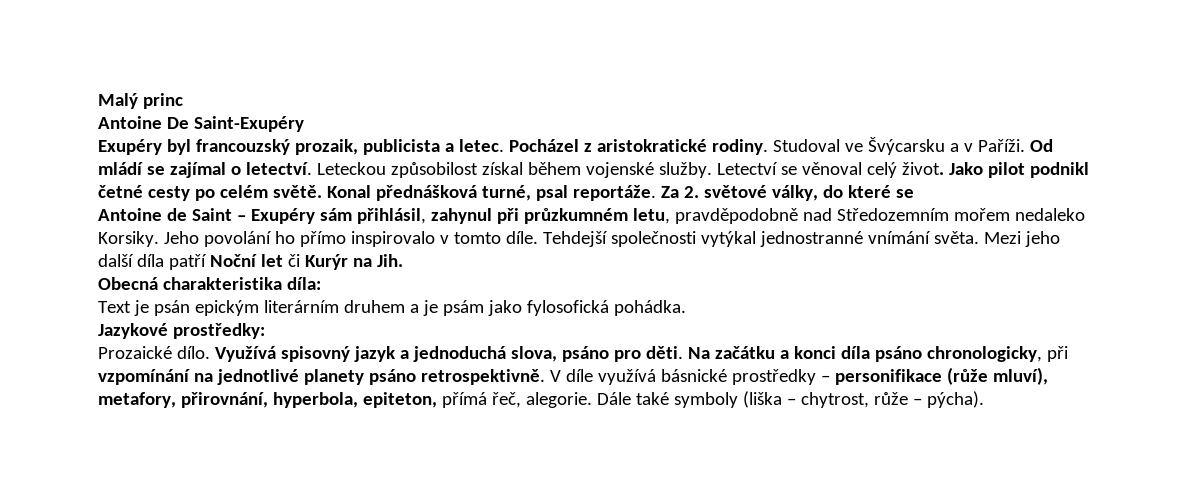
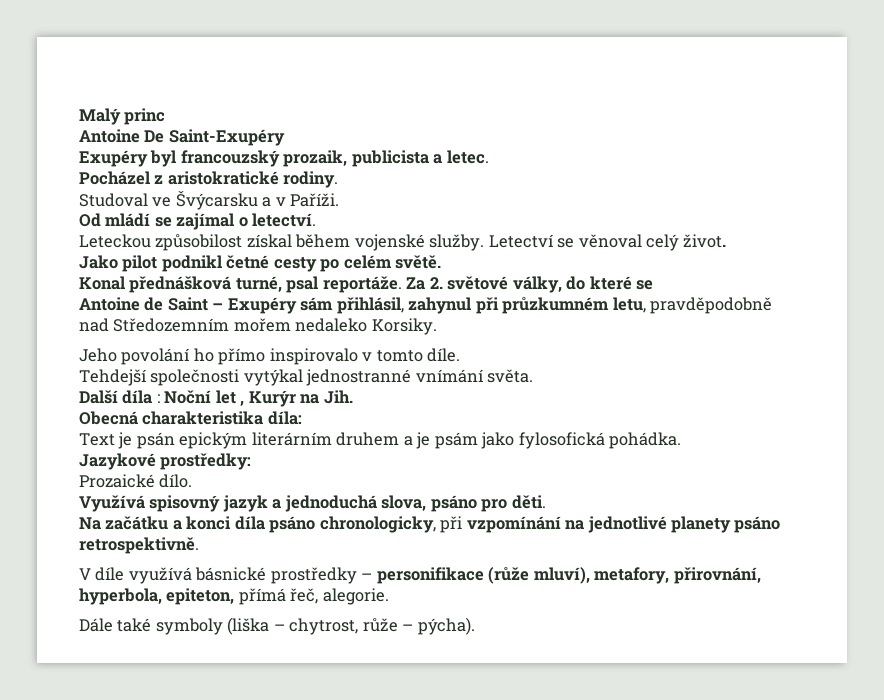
(504, 145) none -> (489, 157) //
(768, 147) none -> (339, 179) //
(1025, 145) none -> (340, 200) //
(312, 168) none -> (317, 220) //
(944, 168) none -> (726, 241) //
(322, 191) none -> (442, 262) //
(159, 239) none -> (437, 326) //
(538, 237) none -> (461, 355) //
[983,231,1060,247] [98,254,207,270] Mezi jeho další díla patří -> [79,390,160,404] // Další díla :
[287,254,300,267] či -> [240,401,245,406] ,
(210, 352) none -> (193, 481) //
(683, 352) none -> (546, 502) //
(545, 377) none -> (199, 545) //
(592, 400) none -> (389, 596) //

